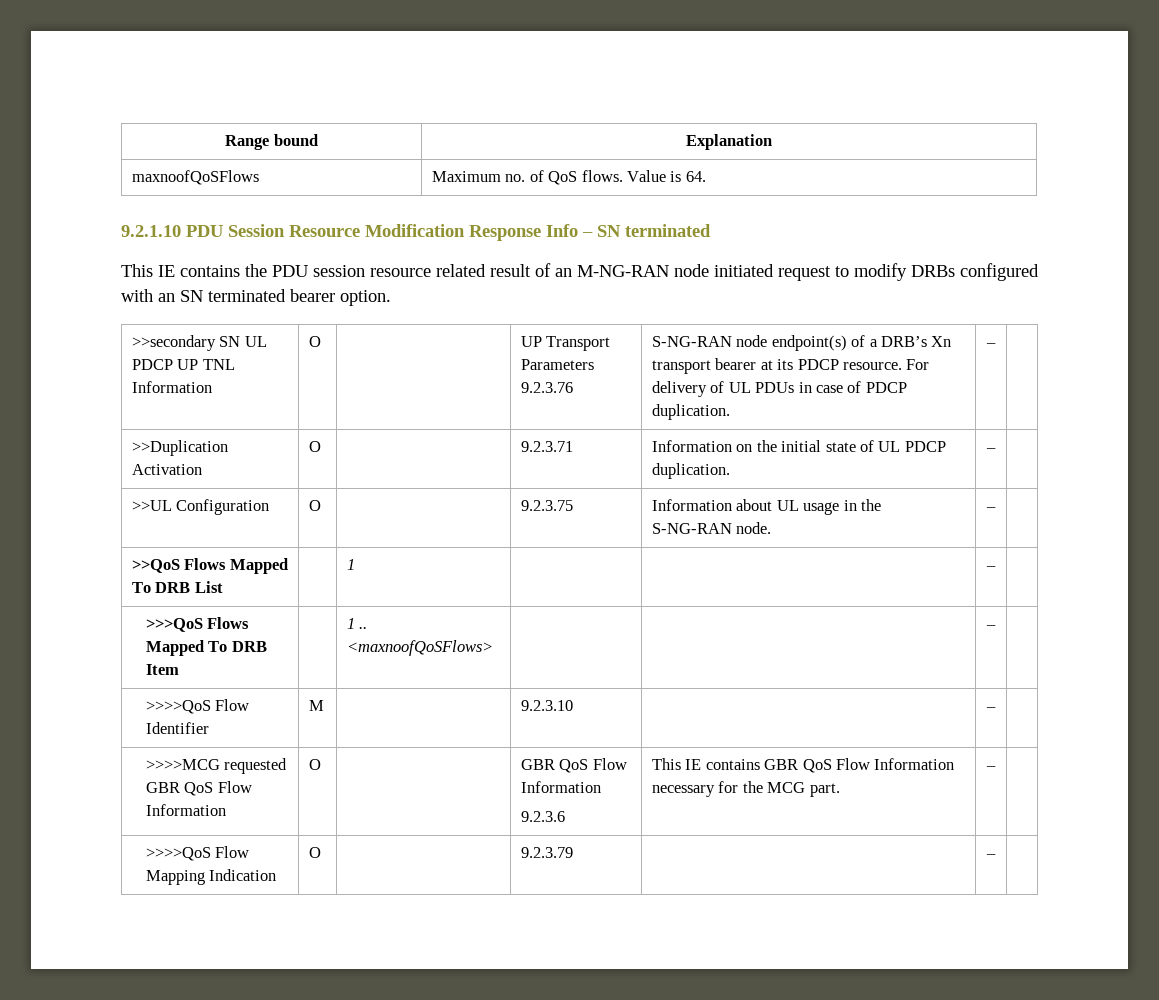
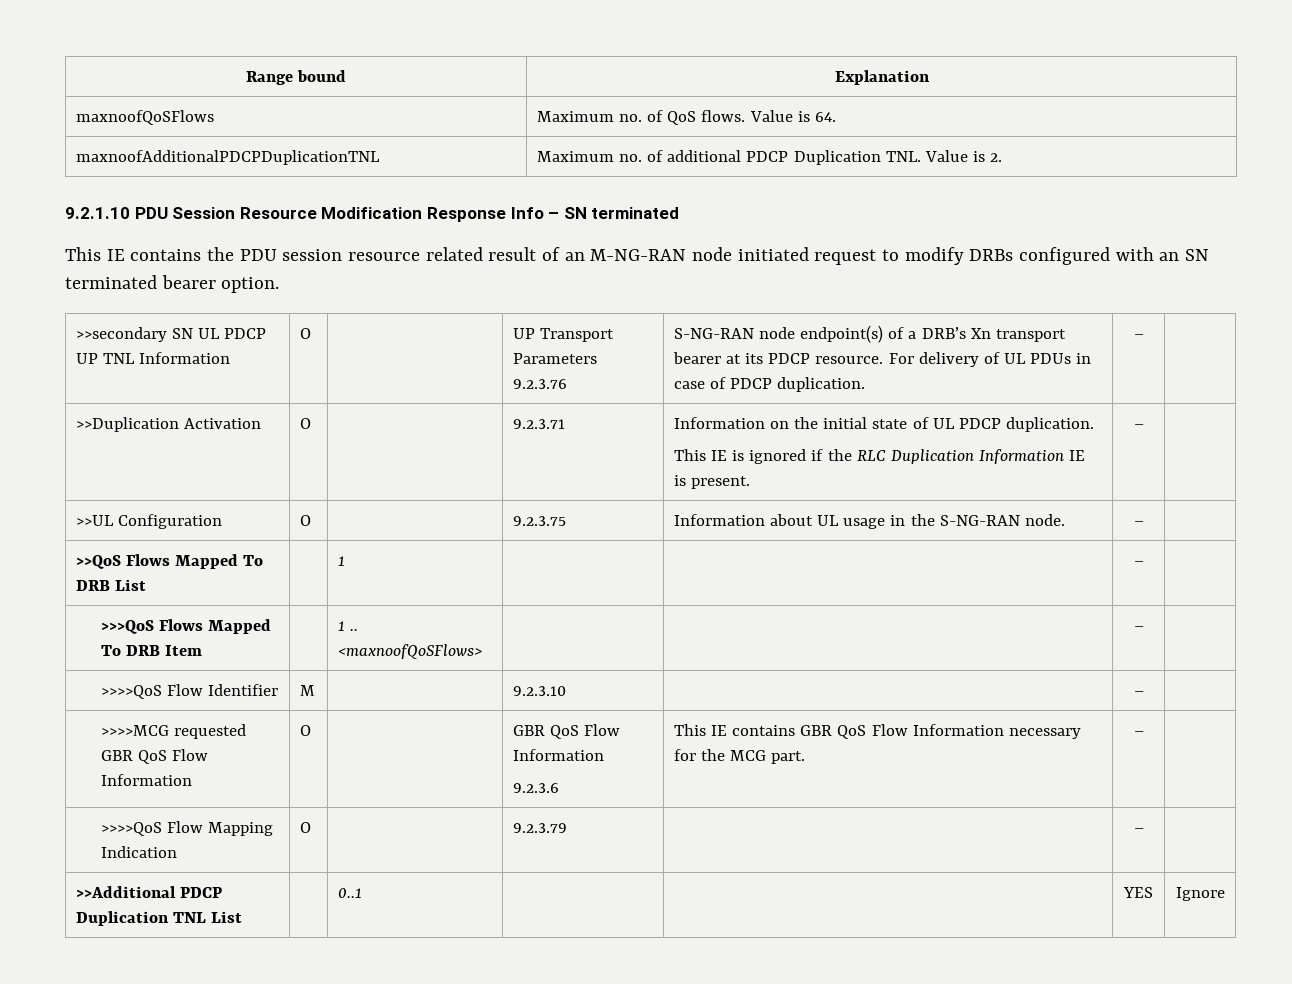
(706, 176) none -> [75,150,380,165] [536,150,1003,165] // maxnoofAdditionalPDCPDuplicationTNL | Maximum no. of additional PDCP Duplication TNL. Value is 2.
(730, 471) none -> [673,449,1086,464] [673,475,751,489] // This IE is ignored if the RLC Duplication Information IE is present.
(996, 856) none -> [75,886,223,898] [75,911,243,926] [337,888,362,898] [1123,887,1153,898] [1175,887,1225,901] // >>Additional PDCP Duplication TNL List | | 0..1 | | | YES | Ignore

